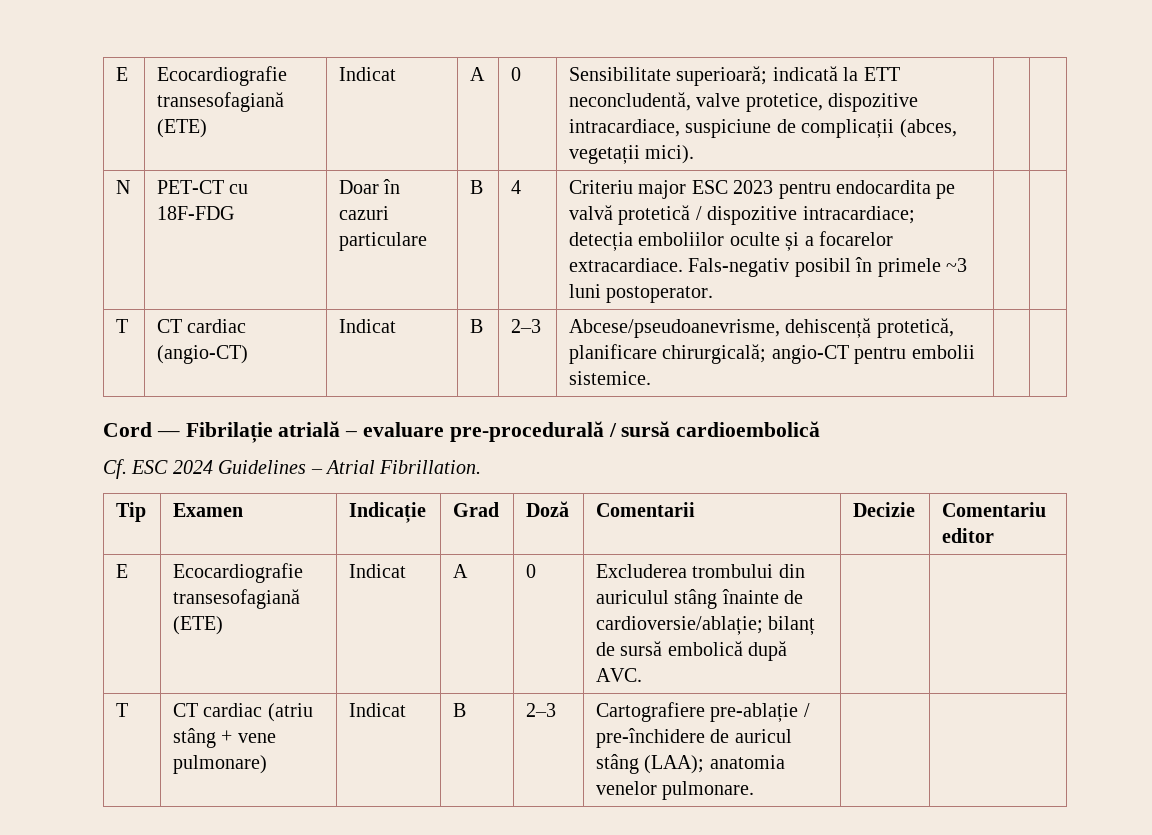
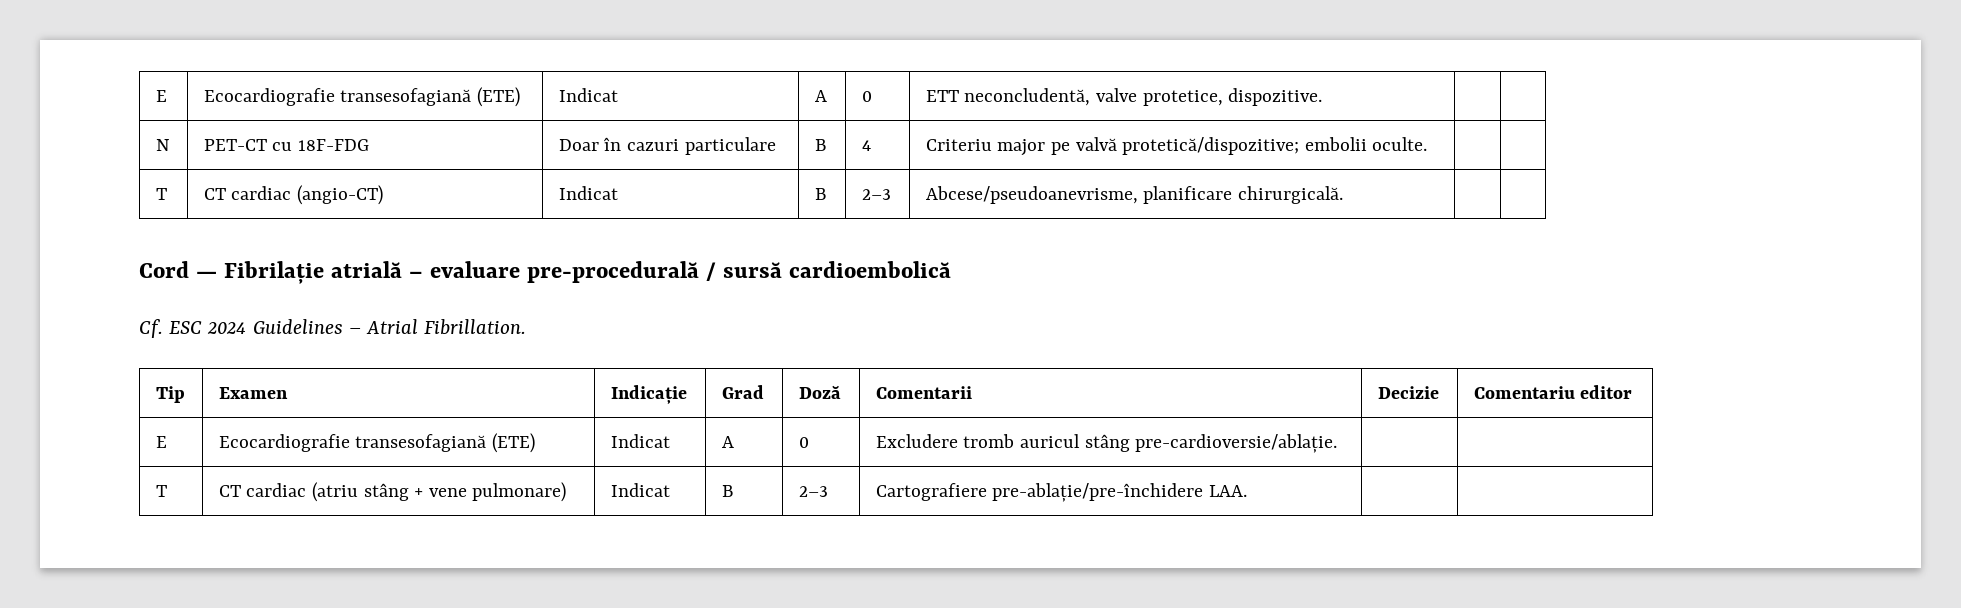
[116,67,129,81] [157,66,288,86] [157,92,285,112] [157,119,208,138] [339,67,397,81] [470,67,486,81] [511,67,522,81] [569,66,900,86] [569,92,919,112] [569,119,957,138] [569,145,695,164] E | Ecocardiografie transesofagiană (ETE) | Indicat | A | 0 | Sensibilitate superioară; indicată la ETT neconcludentă, valve protetice, dispozitive intracardiace, suspiciune de complicații (abces, vegetații mici). -> [155,90,167,102] [203,87,520,107] [558,88,618,102] [814,90,827,102] [861,91,872,102] [925,88,1323,106] E | Ecocardiografie transesofagiană (ETE) | Indicat | A | 0 | ETT neconcludentă, valve protetice, dispozitive.
[691,180,956,199] [569,205,915,225] [569,231,894,251] [569,257,968,277] [569,284,714,303] ESC 2023 pentru endocardita pe valvă protetică / dispozitive intracardiace; detecția emboliilor oculte și a focarelor extracardiace. Fals-negativ posibil în primele ~3 luni postoperator. -> [1050,137,1428,155] pe valvă protetică/dispozitive; embolii oculte.
[785,318,954,338] [569,344,975,364] [569,371,652,385] dehiscență protetică, planificare chirurgicală; angio-CT pentru embolii sistemice. -> [1143,186,1343,204] planificare chirurgicală.
[596,564,805,578] [596,589,804,609] [596,616,816,635] [596,641,788,661] [596,668,643,682] Excluderea trombului din auriculul stâng înainte de cardioversie/ablație; bilanț de sursă embolică după AVC. -> [875,434,1338,453] Excludere tromb auricul stâng pre-cardioversie/ablație.
[710,703,810,722] [596,728,792,748] [596,754,785,774] [596,781,755,800] pre-ablație / pre-închidere de auricul stâng (LAA); anatomia venelor pulmonare. -> [992,483,1247,502] pre-ablație/pre-închidere LAA.

